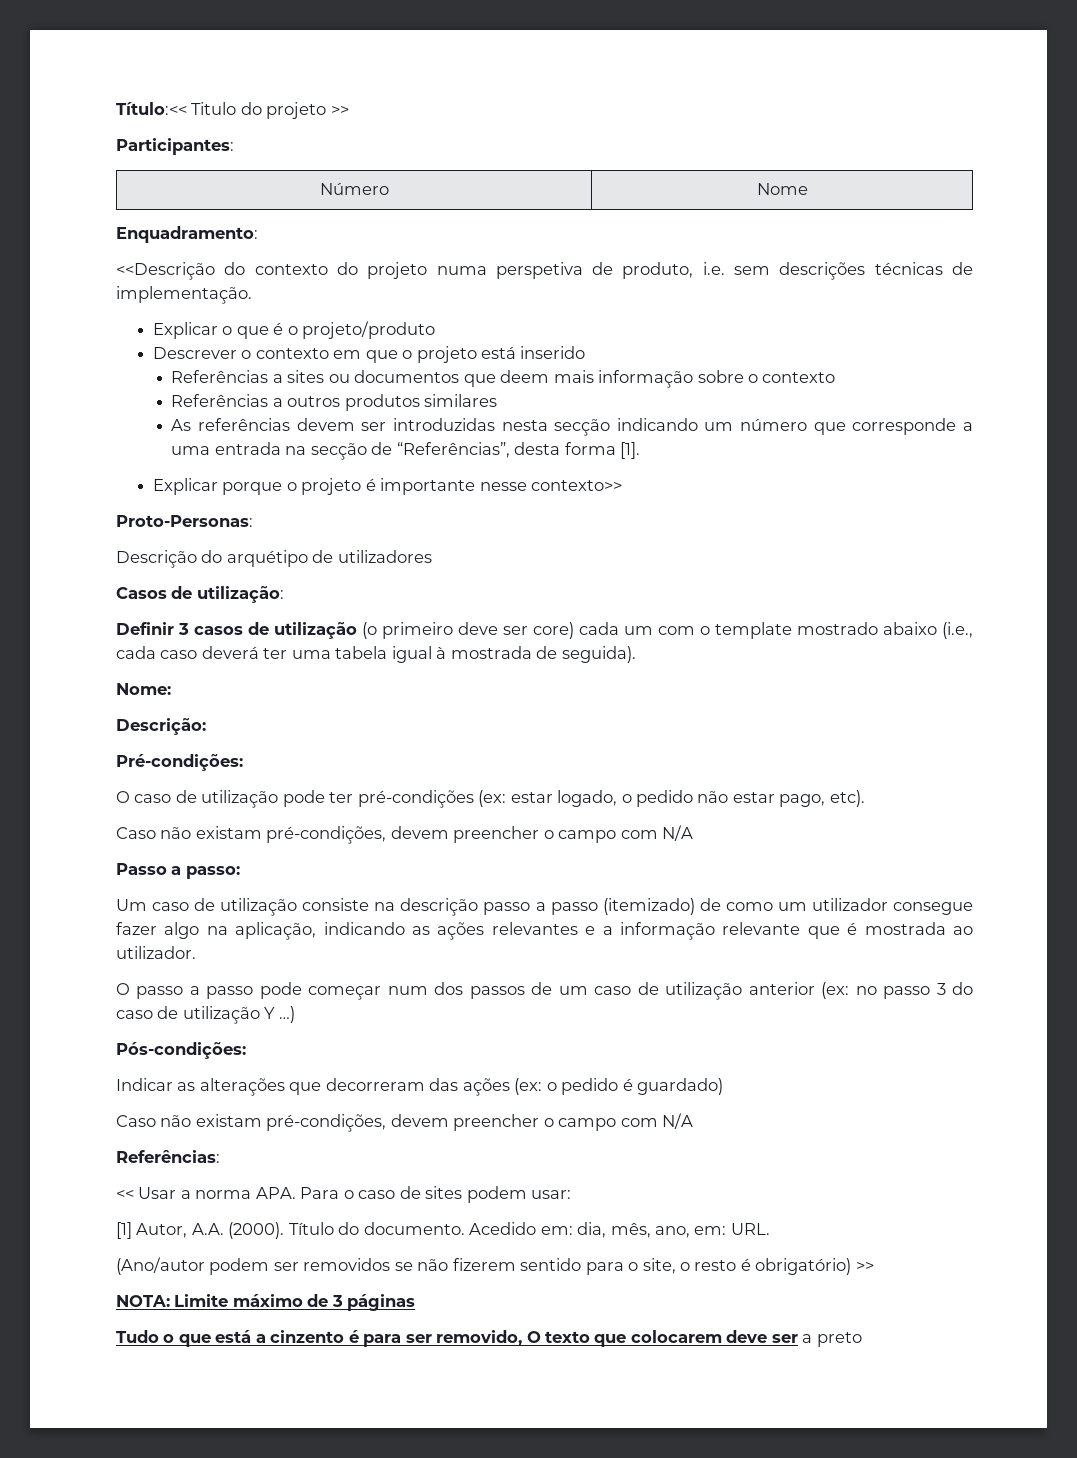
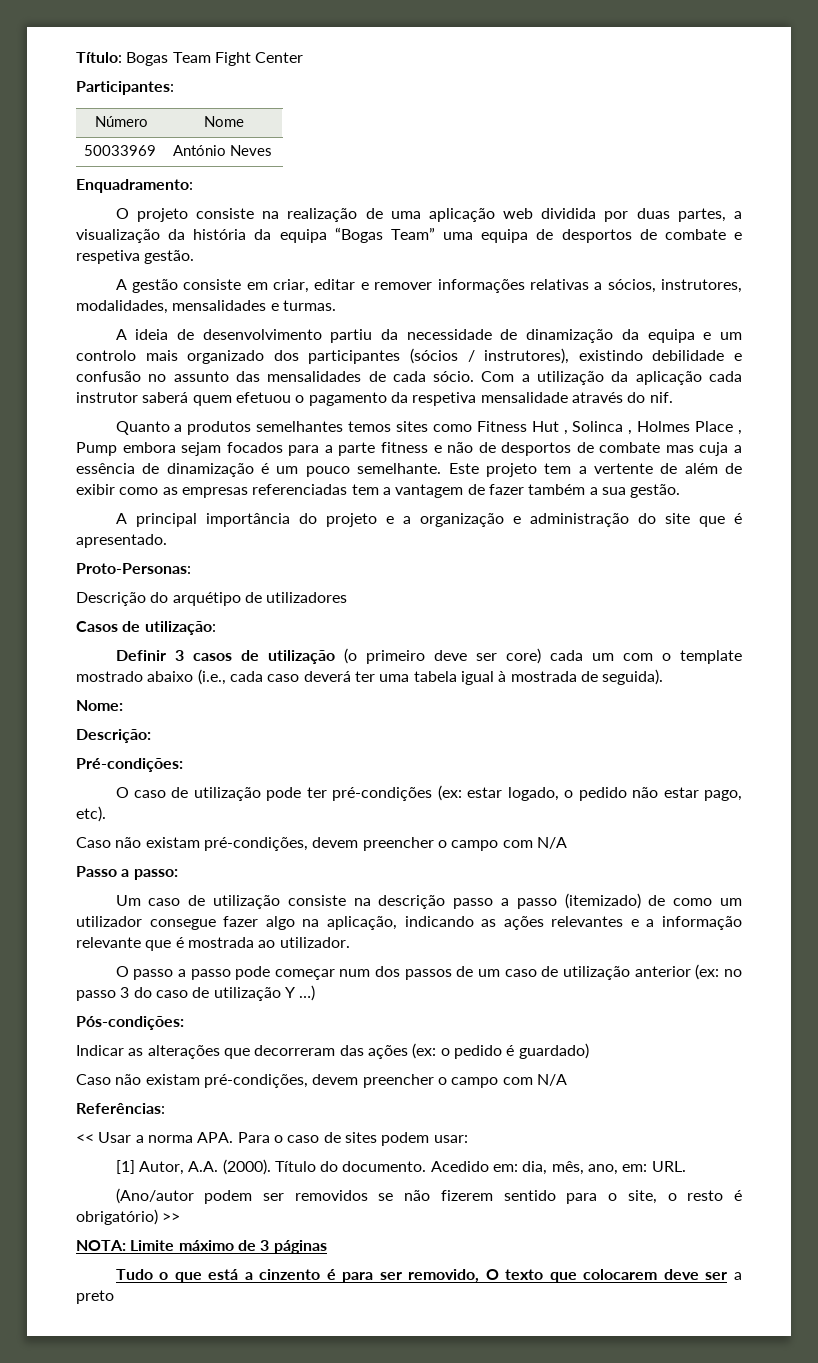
[116,102,349,119] [116,138,234,155] [319,182,389,195] [756,183,808,195] [116,226,258,243] [116,262,973,280] [116,286,252,304] [152,321,436,339] [152,346,586,363] [171,370,836,388] [171,394,498,411] [171,418,973,436] [171,442,641,460] [152,478,622,495] Título:<< Titulo do projeto >> // Participantes: // Número | Nome // Enquadramento: // <<Descrição do contexto do projeto numa perspetiva de produto, i.e. sem descrições técnicas de implementação. // Explicar o que é o projeto/produto // Descrever o contexto em que o projeto está inserido // Referências a sites ou documentos que deem mais informação sobre o contexto // Referências a outros produtos similares // As referências devem ser introduzidas nesta secção indicando um número que corresponde a uma entrada na secção de “Referências”, desta forma [1]. // Explicar porque o projeto é importante nesse contexto>> -> [76,52,304,66] [76,81,174,95] [94,116,148,127] [204,116,244,127] [84,145,157,156] [173,145,273,156] [76,179,193,193] [115,208,742,222] [76,227,742,243] [76,250,195,264] [115,279,742,293] [76,300,336,314] [115,329,742,343] [76,348,743,364] [76,371,742,385] [76,392,673,406] [115,421,742,435] [76,442,742,456] [76,463,742,477] [76,484,681,498] [115,513,742,527] [76,534,167,548] Título: Bogas Team Fight Center // Participantes: // Número | Nome // 50033969 | António Neves // Enquadramento: // O projeto consiste na realização de uma aplicação web dividida por duas partes, a visualização da história da equipa “Bogas Team” uma equipa de desportos de combate e respetiva gestão. // A gestão consiste em criar, editar e remover informações relativas a sócios, instrutores, modalidades, mensalidades e turmas. // A ideia de desenvolvimento partiu da necessidade de dinamização da equipa e um controlo mais organizado dos participantes (sócios / instrutores), existindo debilidade e confusão no assunto das mensalidades de cada sócio. Com a utilização da aplicação cada instrutor saberá quem efetuou o pagamento da respetiva mensalidade através do nif. // Quanto a produtos semelhantes temos sites como Fitness Hut , Solinca , Holmes Place , Pump embora sejam focados para a parte fitness e não de desportos de combate mas cuja a essência de dinamização é um pouco semelhante. Este projeto tem a vertente de além de exibir como as empresas referenciadas tem a vantagem de fazer também a sua gestão. // A principal importância do projeto e a organização e administração do site que é apresentado.

